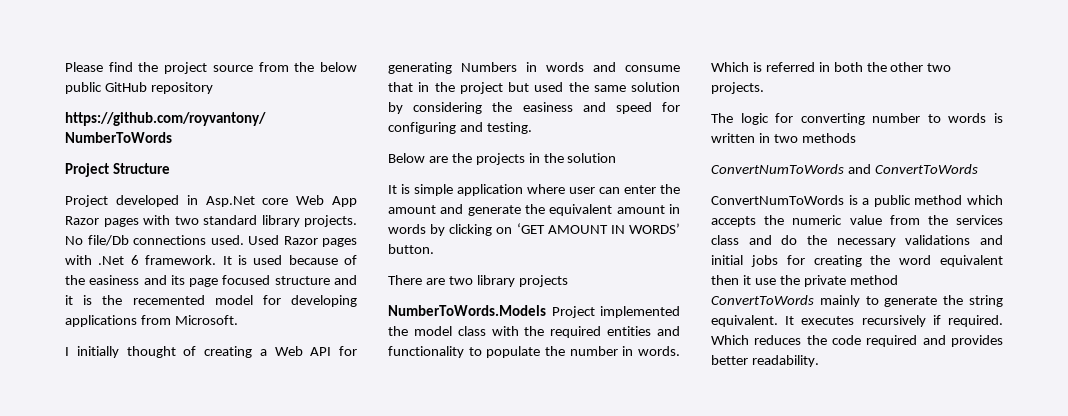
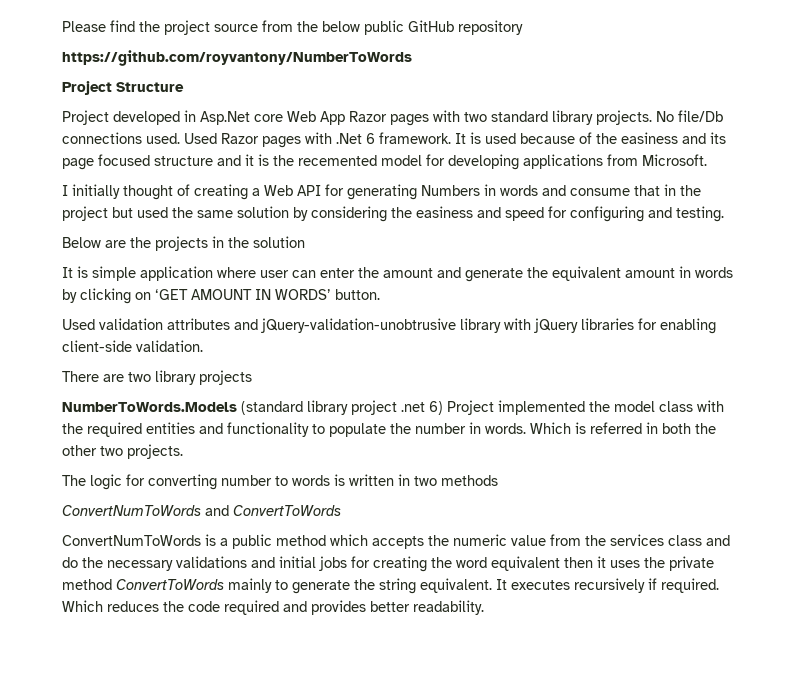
(434, 249) none -> [62,318,716,334] [62,340,203,352] // Used validation attributes and jQuery-validation-unobtrusive library with jQuery libraries for enabling client-side validation.
(546, 310) none -> [241,400,443,415] (standard library project .net 6)
[754,278,776,285] use -> [610,560,640,568] uses

